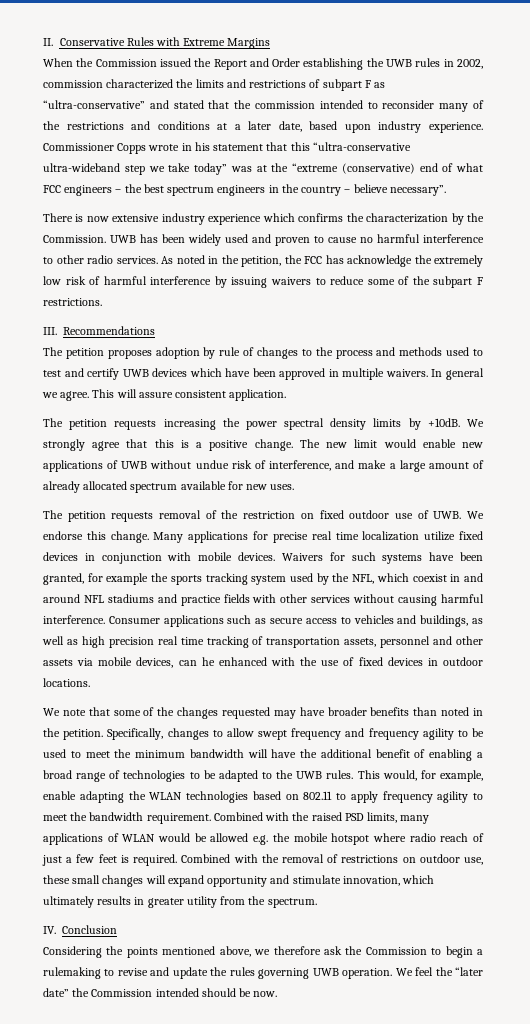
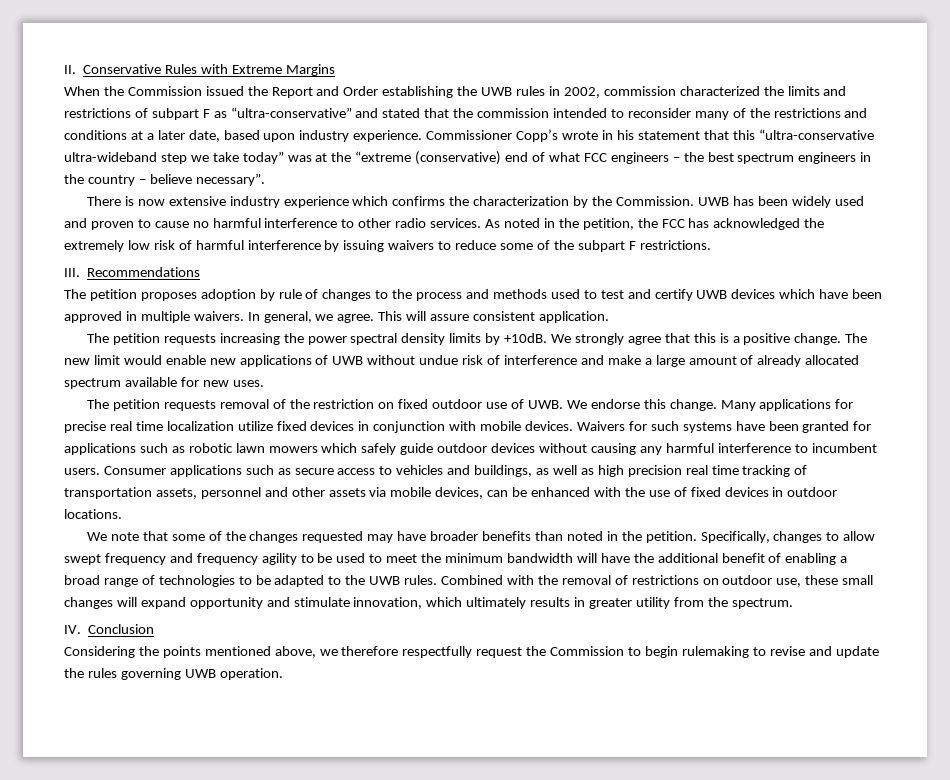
[117,143,147,154] Copps -> [516,129,559,142] Copp’s
[347,255,412,267] acknowledge -> [713,218,801,230] acknowledged
[446,368,485,380] general -> [263,311,312,323] general,
[269,460,332,471] interference, -> [503,355,577,365] interference
[43,573,484,585] [43,594,484,606] [43,615,105,624] granted, for example the sports tracking system used by the NFL, which coexist in and around NFL stadiums and practice fields with other services without causing harmful interference. -> [802,421,872,433] [64,443,877,455] [64,468,100,475] granted for applications such as robotic lawn mowers which safely guide outdoor devices without causing any harmful interference to incumbent users.
[201,657,215,666] he -> [512,487,528,497] be
[357,770,484,782] [43,791,483,803] [43,812,430,824] [43,833,484,845] [42,854,178,866] This would, for example, enable adapting the WLAN technologies based on 802.11 to apply frequency agility to meet the bandwidth requirement. Combined with the raised PSD limits, many applications of WLAN would be allowed e.g. the mobile hotspot where radio reach of just a few feet is required. -> (438, 580) none
[323,946,342,955] ask -> [402,646,523,658] respectfully request
[477,949,484,955] a -> (678, 652) none
[395,967,483,976] [43,988,278,997] We feel the “later date” the Commission intended should be now. -> (283, 674) none

